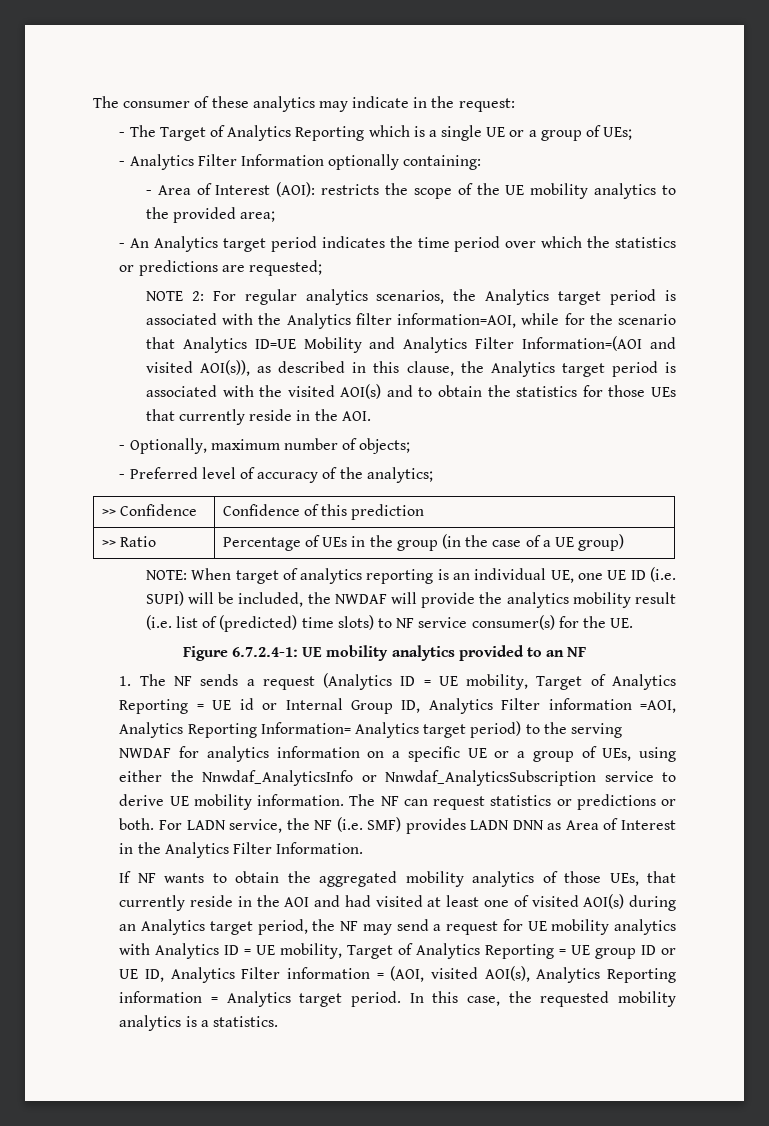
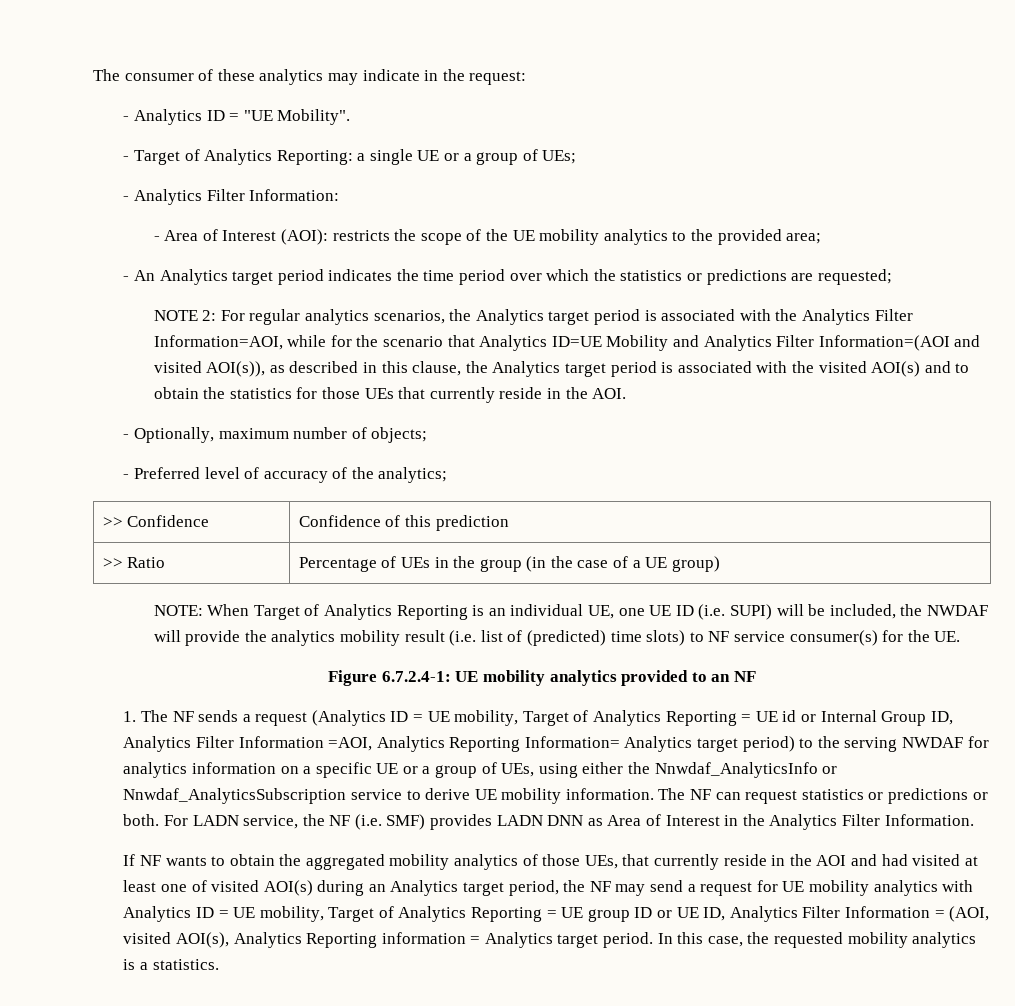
[129,125,425,141] The Target of Analytics Reporting which is -> [133,109,351,125] [123,149,353,165] Analytics ID = "UE Mobility". // - Target of Analytics Reporting:
[241,154,482,170] Information optionally containing: -> [249,189,340,201] Information:
[355,313,517,328] filter information=AOI, -> [874,309,913,321] [153,335,283,350] Filter Information=AOI,
[235,568,434,584] target of analytics reporting -> [253,604,468,620] Target of Analytics Reporting
[548,698,632,710] information -> [238,736,324,748] Information
[287,967,371,979] information -> [844,906,930,918] Information

